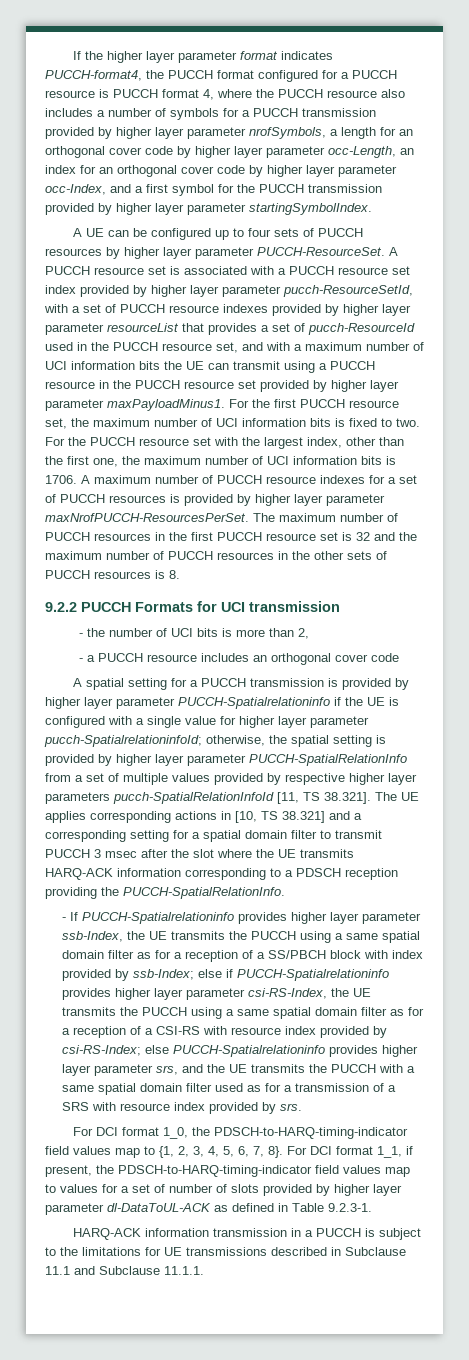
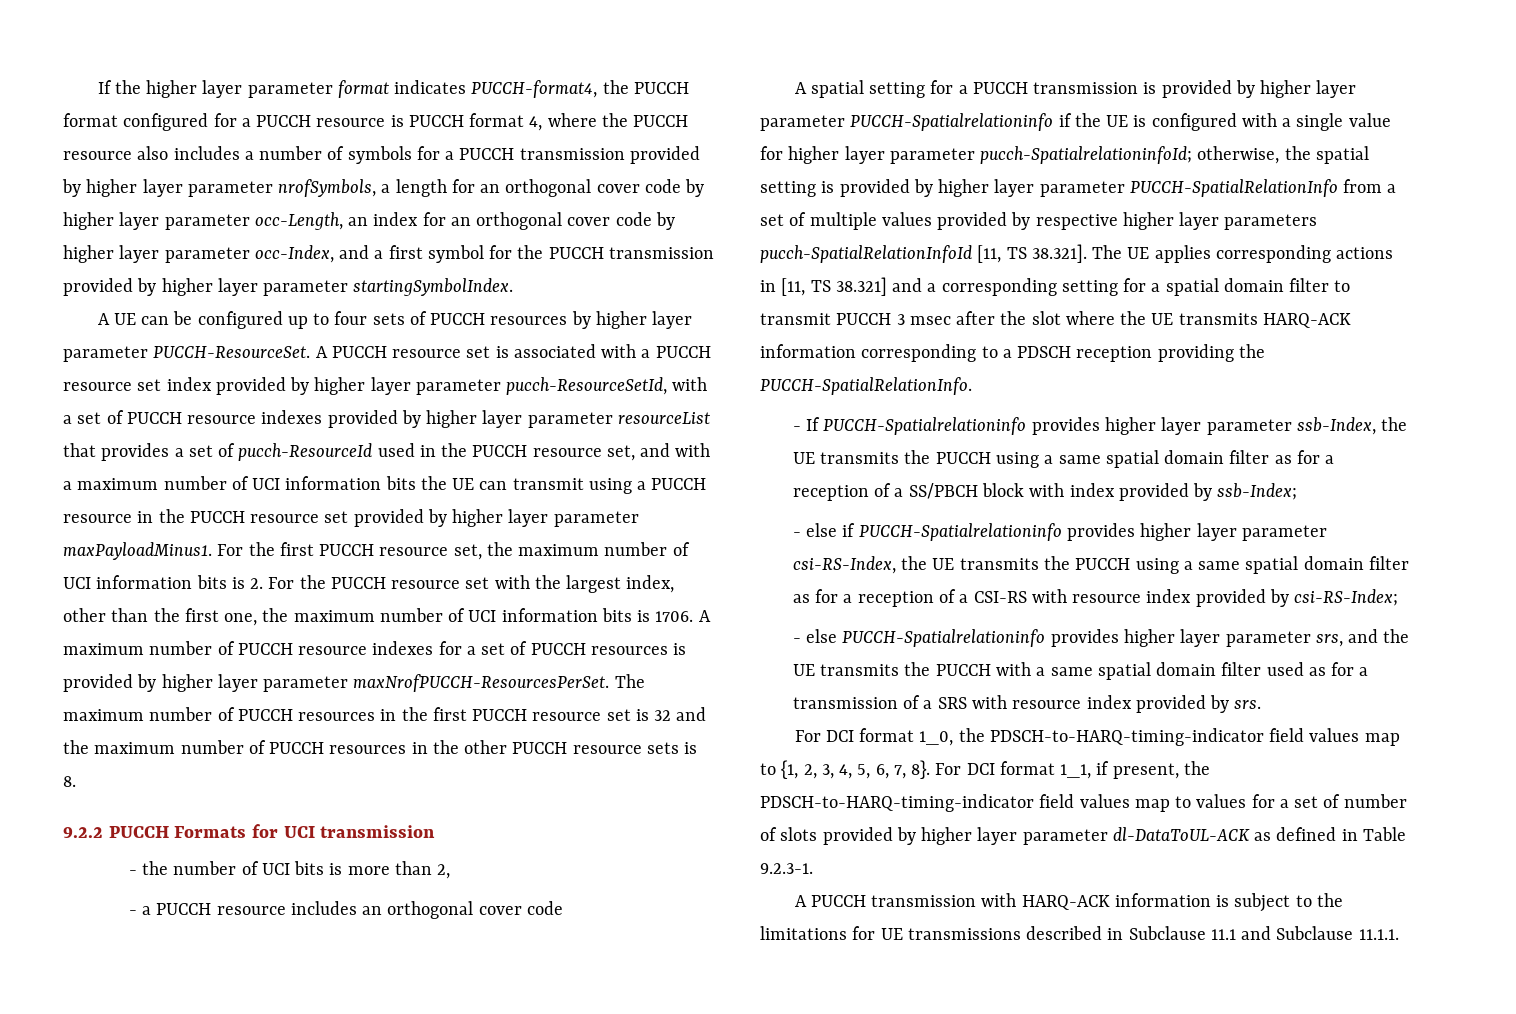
[349,418,420,427] fixed to two. -> [250,578,264,589] 2.
[347,551,387,560] [45,570,151,579] sets of PUCCH resources -> [512,742,679,754] PUCCH resource sets
[235,811,257,823] [10, -> [781,278,806,296] [11,
(194, 974) none -> [792,532,801,537] // -
(141, 1050) none -> [792,638,801,643] // -
[73,1228,362,1240] HARQ-ACK information transmission in a PUCCH -> [794,893,1211,910] A PUCCH transmission with HARQ-ACK information

